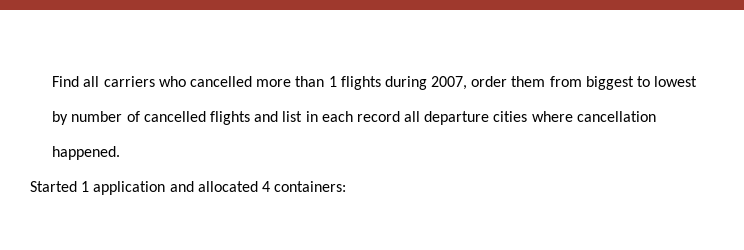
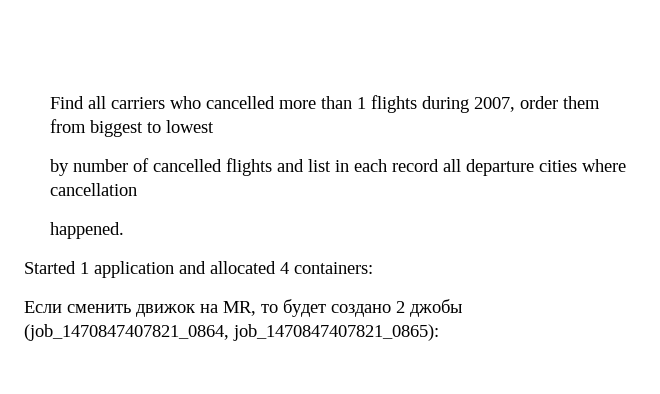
(347, 186) none -> [24,299,462,317] [24,324,439,341] // Если сменить движок на MR, то будет создано 2 джобы (job_1470847407821_0864, job_1470847407821_0865):

